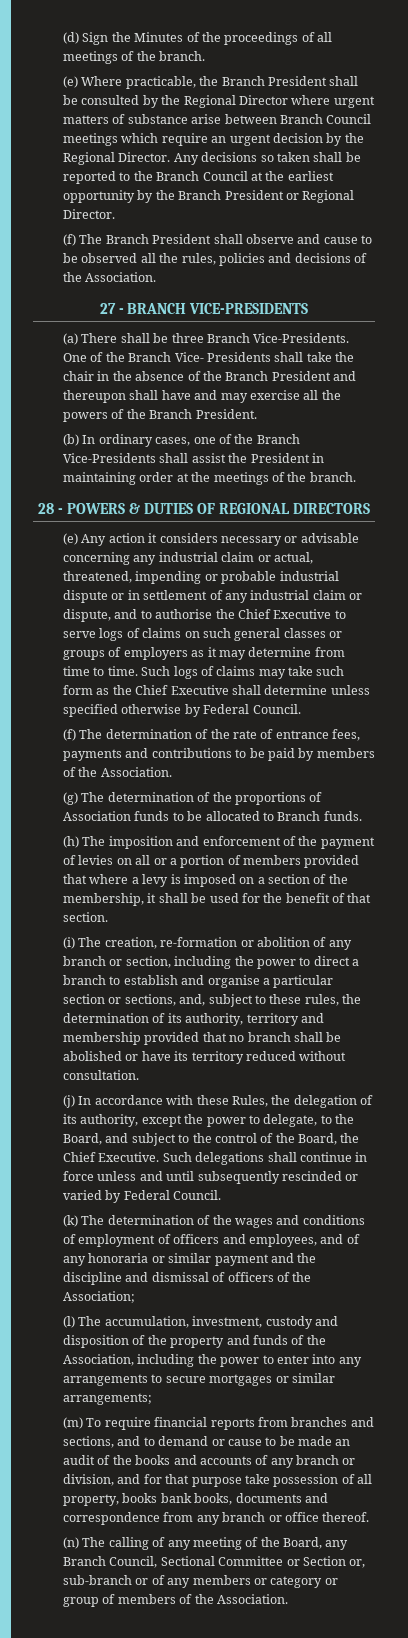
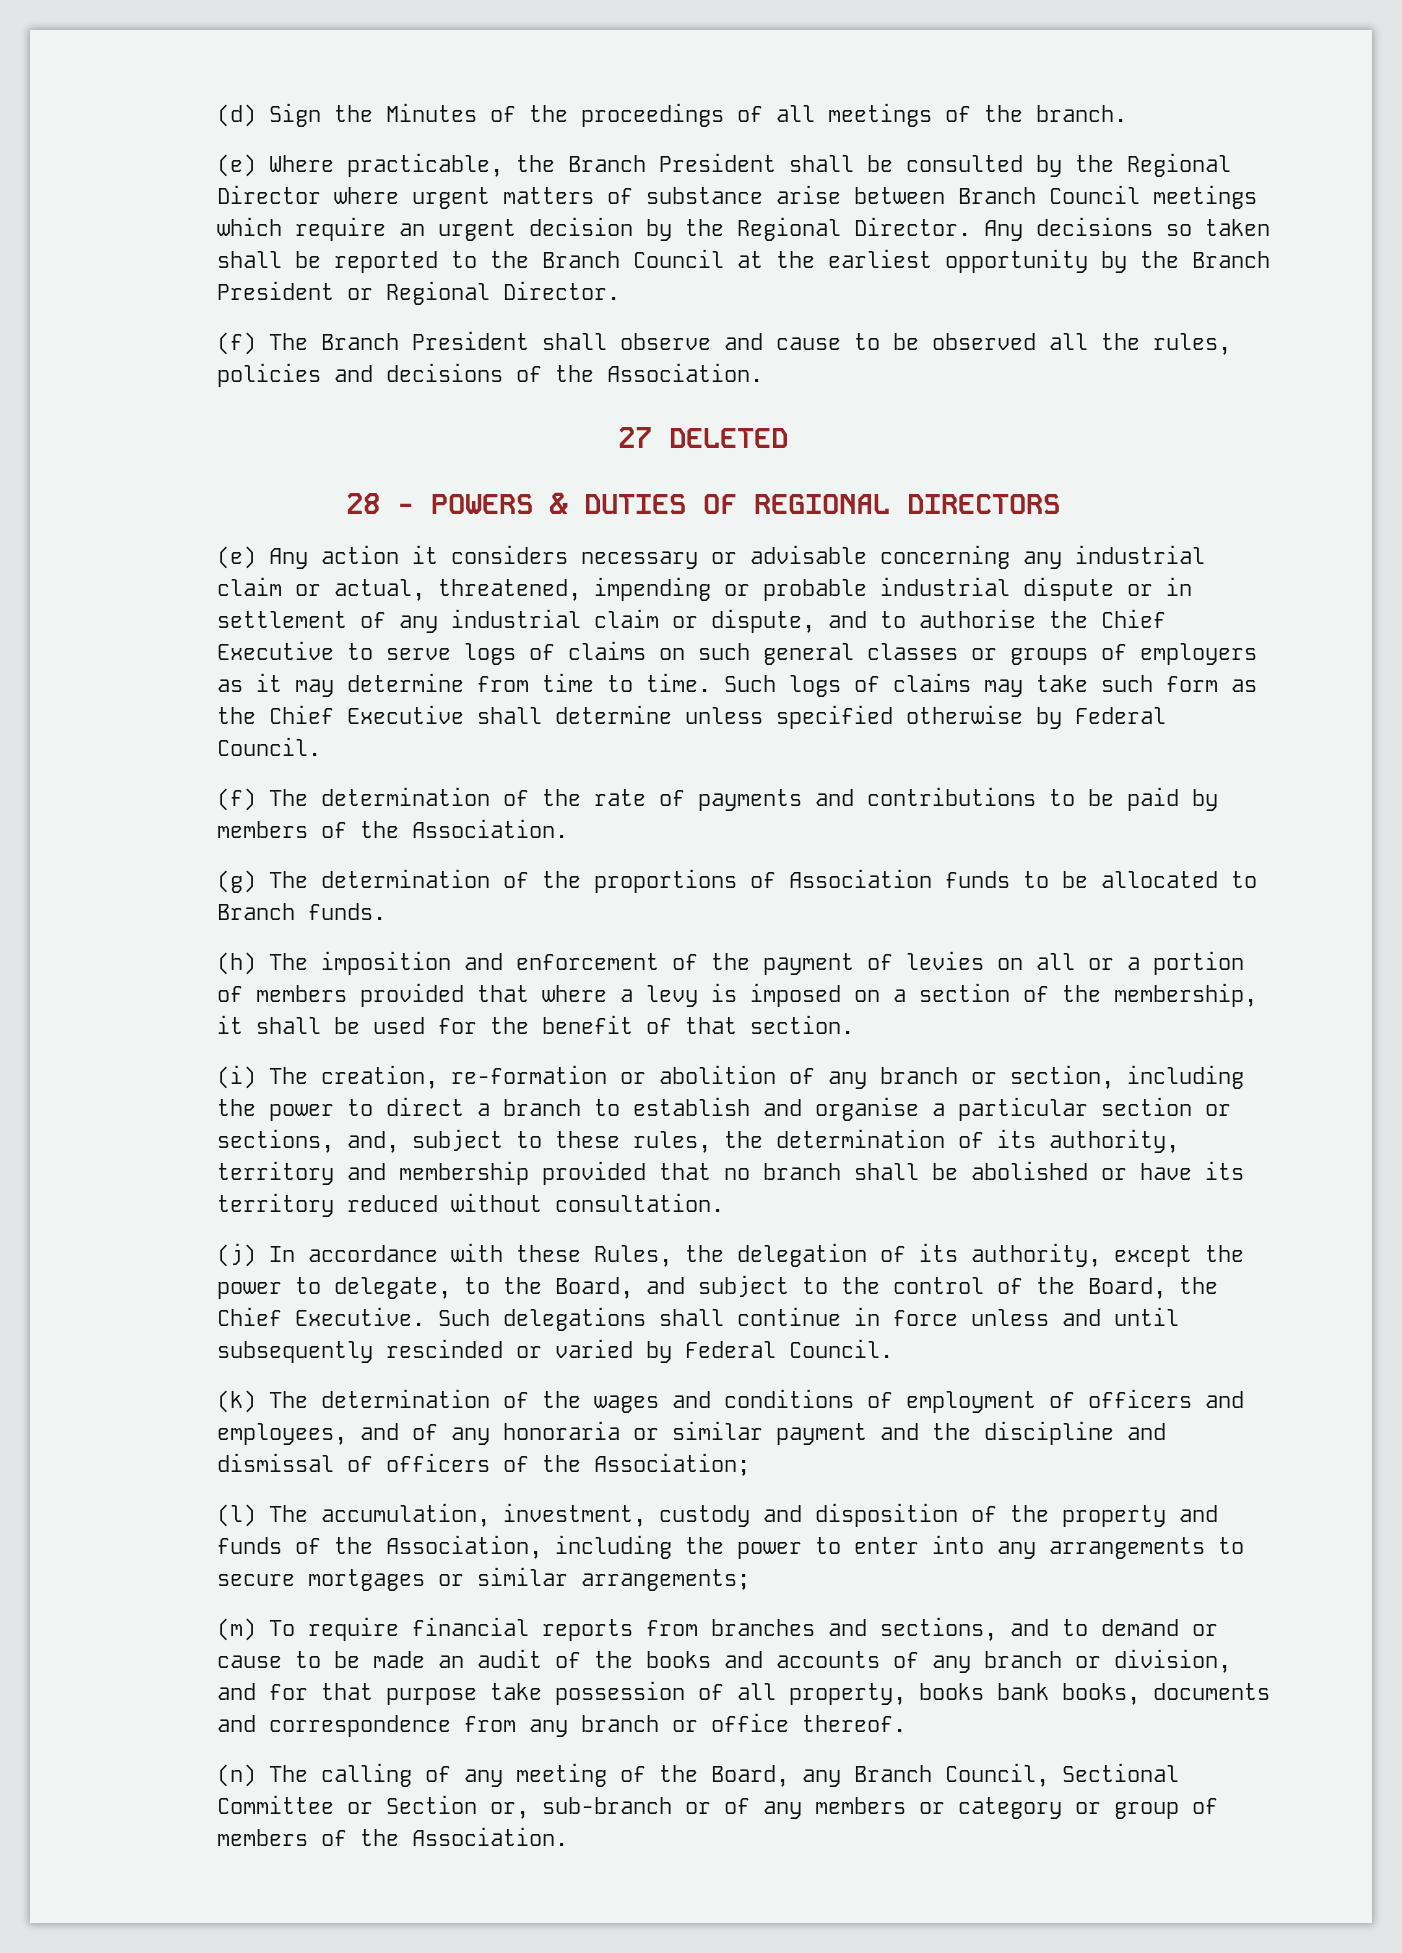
[118,303,309,314] [63,333,350,345] [63,352,355,362] [63,371,357,381] [63,390,341,403] [63,409,257,422] [63,434,300,447] [63,453,324,463] [63,472,356,485] - BRANCH VICE-PRESIDENTS // (a) There shall be three Branch Vice-Presidents. One of the Branch Vice- Presidents shall take the chair in the absence of the Branch President and thereupon shall have and may exercise all the powers of the Branch President. // (b) In ordinary cases, one of the Branch Vice-Presidents shall assist the President in maintaining order at the meetings of the branch. -> [668,428,788,448] DELETED
[275,729,361,741] entrance fees, -> (685, 798) none

